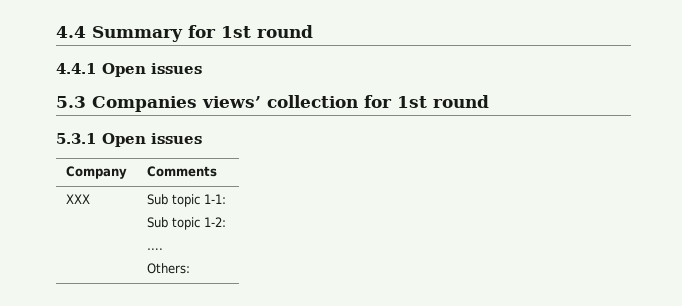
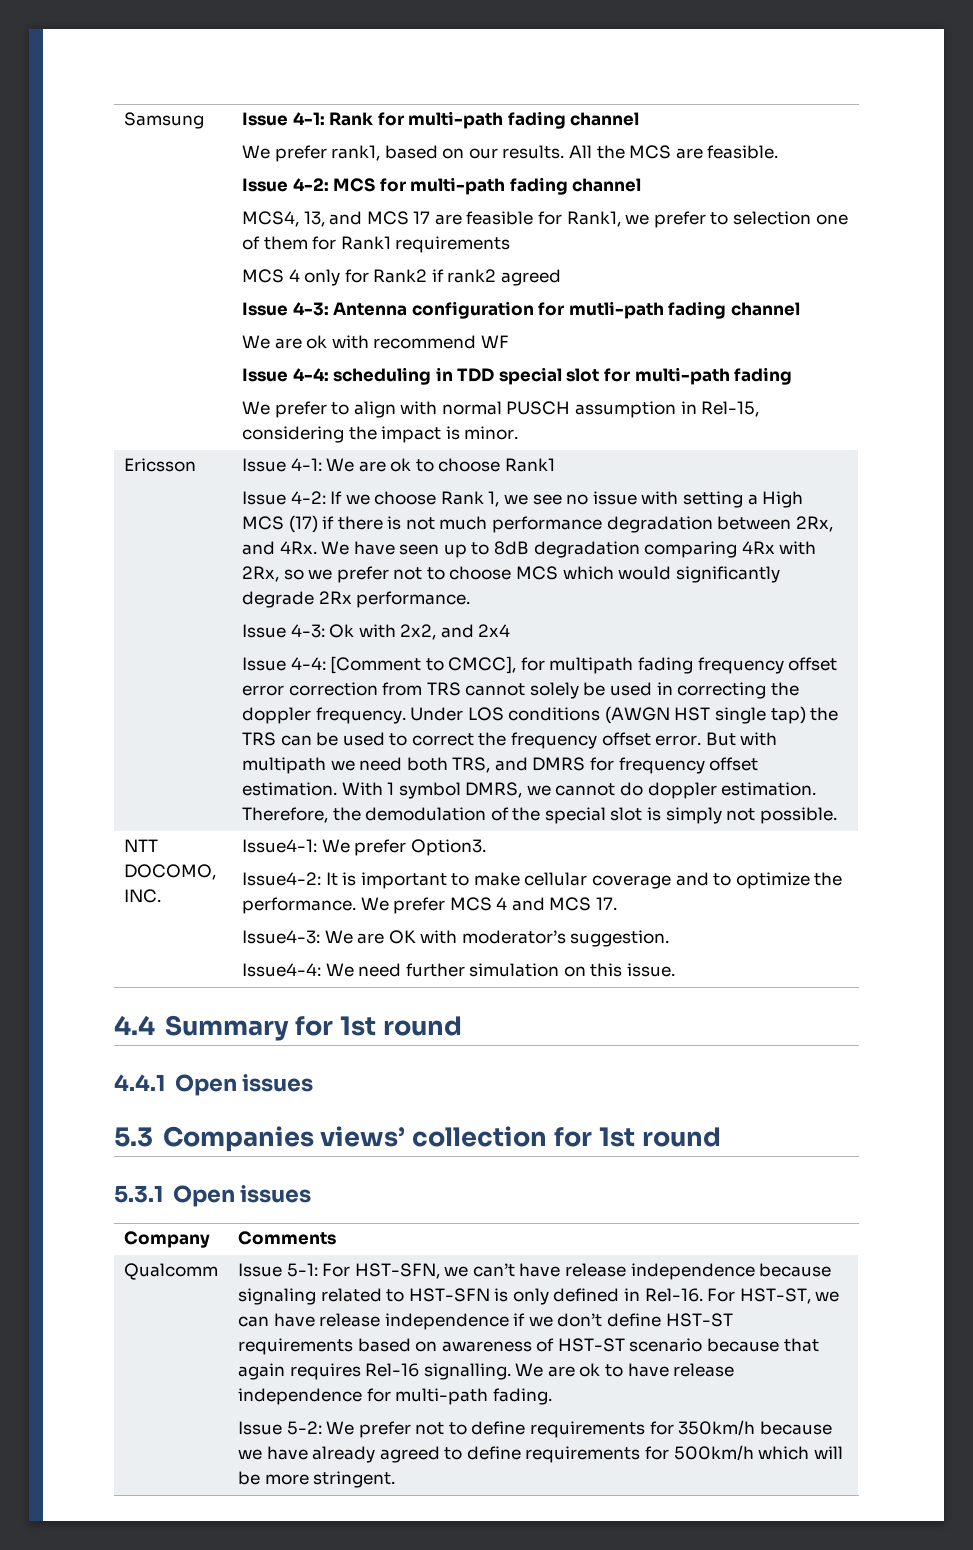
(56, 32) none -> [123,112,204,129] [241,111,640,129] [241,145,779,162] [241,177,642,195] [241,211,848,228] [241,236,511,253] [241,269,562,286] [241,301,801,319] [241,335,509,349] [241,367,793,385] [241,401,760,418] [241,426,519,443] [123,458,196,472] [241,458,556,472] [241,491,804,508] [241,515,833,533] [241,541,817,558] [241,566,780,583] [241,591,471,608] [241,624,511,640] [241,656,838,674] [241,682,799,699] [241,706,839,724] [241,732,778,749] [241,757,759,774] [241,782,817,799] [241,807,837,824] [123,839,158,852] [123,864,216,880] [123,889,161,903] [241,839,486,856] [241,872,843,889] [241,897,618,914] [241,930,670,947] [241,963,676,977] Samsung | Issue 4-1: Rank for multi-path fading channel // We prefer rank1, based on our results. All the MCS are feasible. // Issue 4-2: MCS for multi-path fading channel // MCS4, 13, and MCS 17 are feasible for Rank1, we prefer to selection one of them for Rank1 requirements // MCS 4 only for Rank2 if rank2 agreed // Issue 4-3: Antenna configuration for mutli-path fading channel // We are ok with recommend WF // Issue 4-4: scheduling in TDD special slot for multi-path fading // We prefer to align with normal PUSCH assumption in Rel-15, considering the impact is minor. // Ericsson | Issue 4-1: We are ok to choose Rank1 // Issue 4-2: If we choose Rank 1, we see no issue with setting a High MCS (17) if there is not much performance degradation between 2Rx, and 4Rx. We have seen up to 8dB degradation comparing 4Rx with 2Rx, so we prefer not to choose MCS which would significantly degrade 2Rx performance. // Issue 4-3: Ok with 2x2, and 2x4 // Issue 4-4: [Comment to CMCC], for multipath fading frequency offset error correction from TRS cannot solely be used in correcting the doppler frequency. Under LOS conditions (AWGN HST single tap) the TRS can be used to correct the frequency offset error. But with multipath we need both TRS, and DMRS for frequency offset estimation. With 1 symbol DMRS, we cannot do doppler estimation. Therefore, the demodulation of the special slot is simply not possible. // NTT DOCOMO, INC. | Issue4-1: We prefer Option3. // Issue4-2: It is important to make cellular coverage and to optimize the performance. We prefer MCS 4 and MCS 17. // Issue4-3: We are OK with moderator’s suggestion. // Issue4-4: We need further simulation on this issue. //
[65,194,90,204] [146,194,226,207] [146,217,226,230] [146,248,163,250] [146,263,190,274] XXX | Sub topic 1-1: // Sub topic 1-2: // …. // Others: -> [123,1263,218,1280] [237,1263,832,1280] [237,1288,840,1305] [237,1313,733,1330] [237,1338,819,1355] [237,1363,735,1380] [237,1388,552,1405] [237,1420,832,1438] [237,1445,843,1463] [237,1471,396,1488] Qualcomm | Issue 5-1: For HST-SFN, we can’t have release independence because signaling related to HST-SFN is only defined in Rel-16. For HST-ST, we can have release independence if we don’t define HST-ST requirements based on awareness of HST-ST scenario because that again requires Rel-16 signalling. We are ok to have release independence for multi-path fading. // Issue 5-2: We prefer not to define requirements for 350km/h because we have already agreed to define requirements for 500km/h which will be more stringent.

